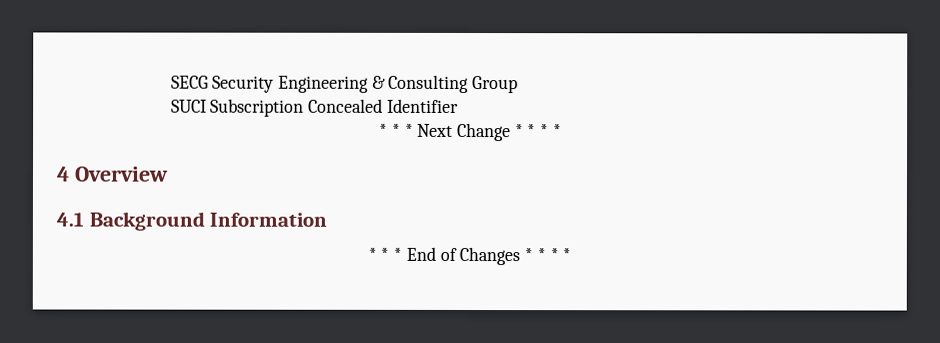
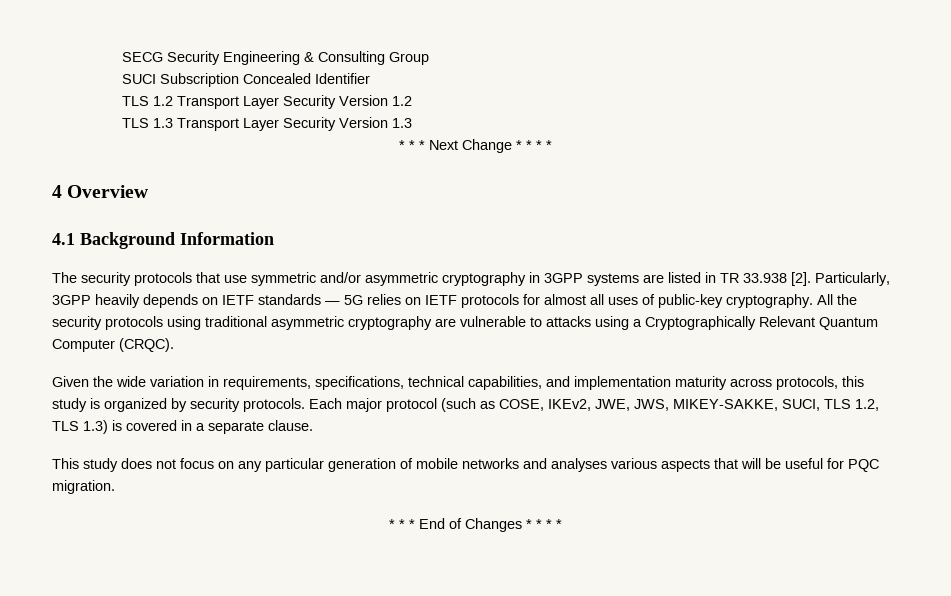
(459, 105) none -> [122,95,413,109] [122,117,413,131] // TLS 1.2 Transport Layer Security Version 1.2 // TLS 1.3 Transport Layer Security Version 1.3
(328, 219) none -> [52,272,890,286] [52,294,857,308] [52,316,878,330] [52,338,174,352] [52,376,864,390] [52,398,879,412] [52,420,313,434] [52,458,879,472] [52,480,115,494] // The security protocols that use symmetric and/or asymmetric cryptography in 3GPP systems are listed in TR 33.938 [2]. Particularly, 3GPP heavily depends on IETF standards — 5G relies on IETF protocols for almost all uses of public-key cryptography. All the security protocols using traditional asymmetric cryptography are vulnerable to attacks using a Cryptographically Relevant Quantum Computer (CRQC). // Given the wide variation in requirements, specifications, technical capabilities, and implementation maturity across protocols, this study is organized by security protocols. Each major protocol (such as COSE, IKEv2, JWE, JWS, MIKEY-SAKKE, SUCI, TLS 1.2, TLS 1.3) is covered in a separate clause. // This study does not focus on any particular generation of mobile networks and analyses various aspects that will be useful for PQC migration.

